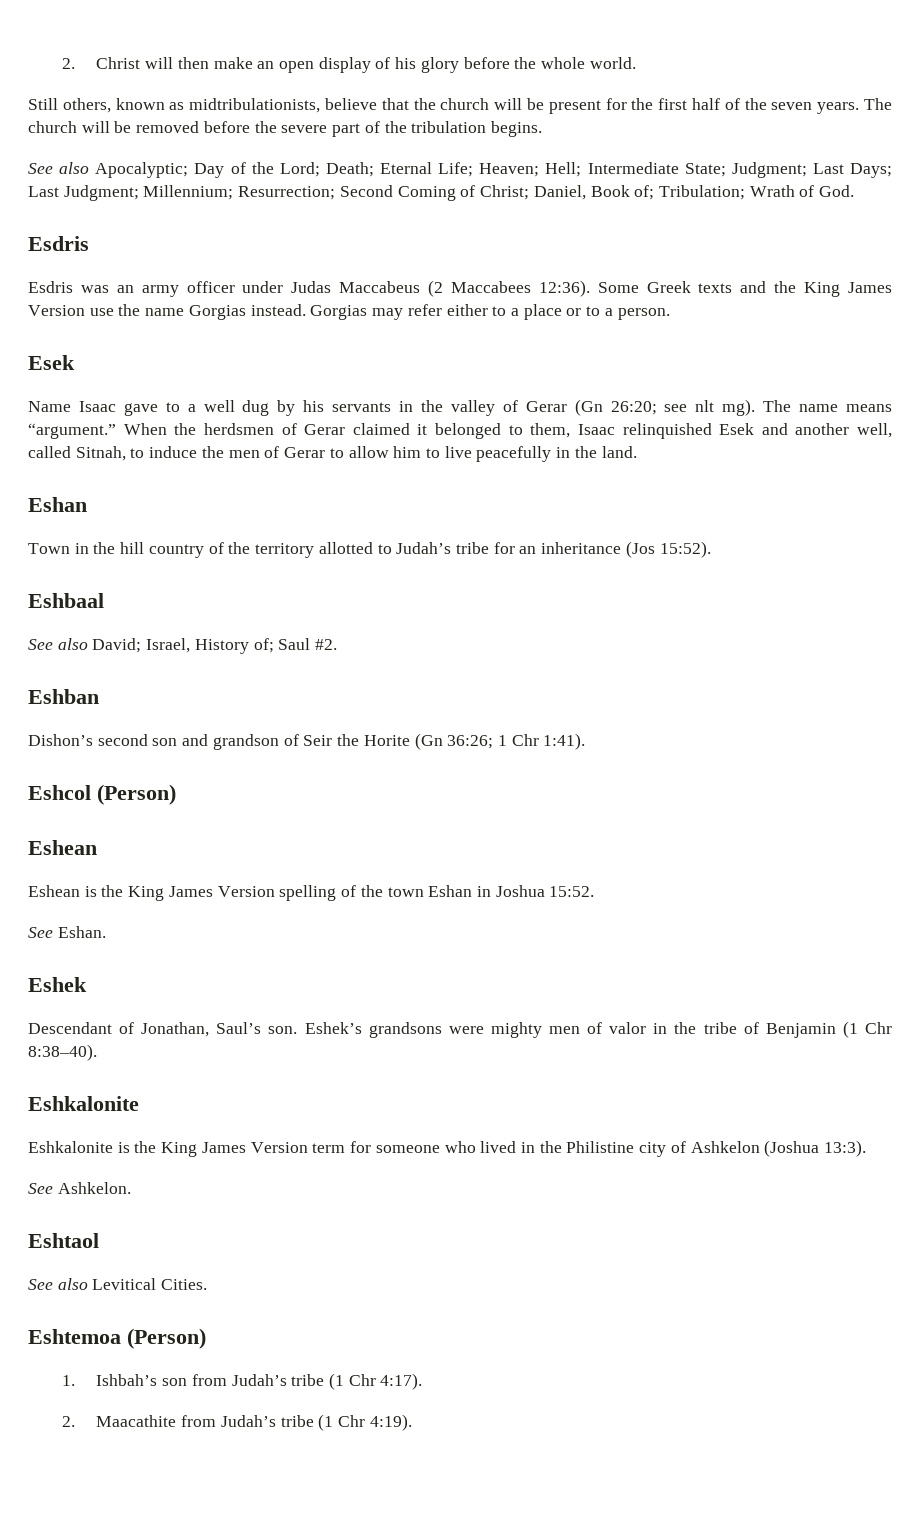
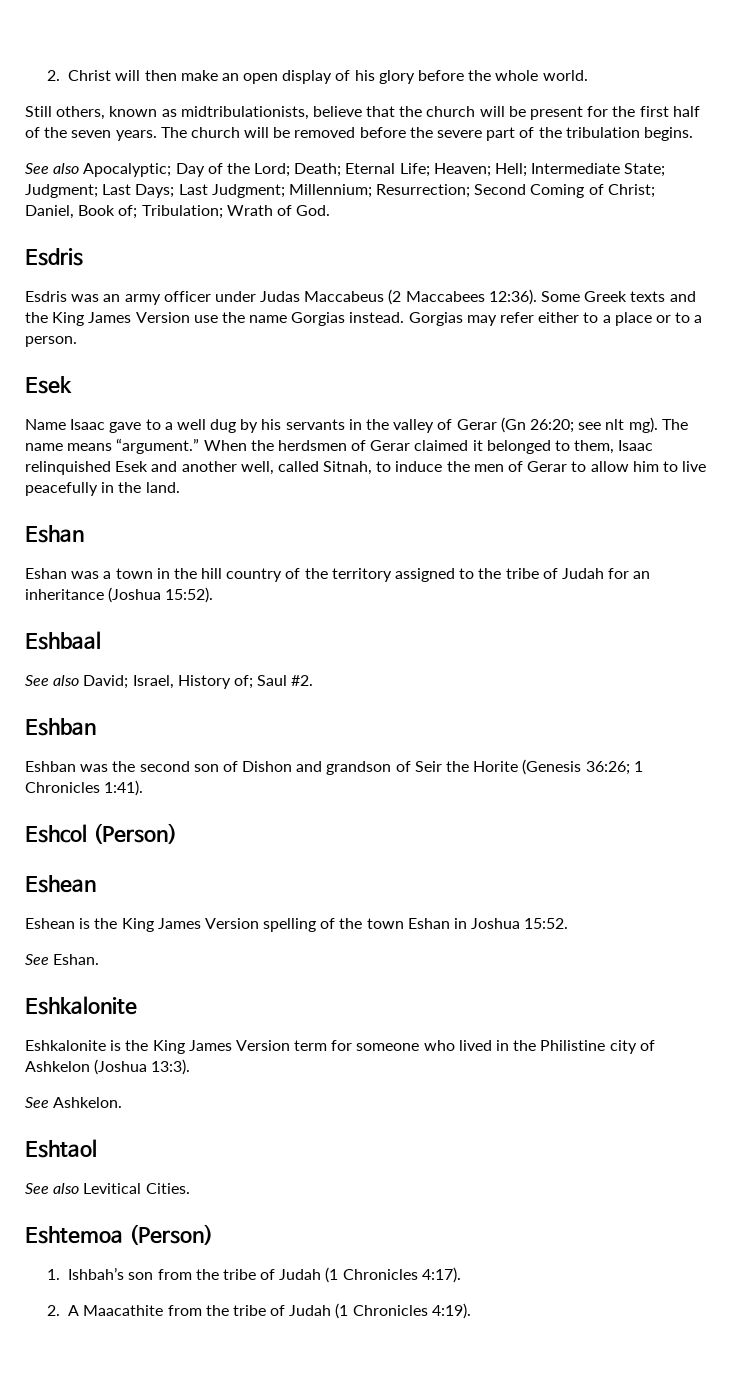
[28,543,70,554] Town -> [25,568,153,579] Eshan was a town
[318,542,489,554] allotted to Judah’s tribe -> [395,568,604,582] assigned to the tribe of Judah
[625,541,655,558] (Jos -> [108,587,162,603] (Joshua
[28,734,178,746] Dishon’s second son -> [25,761,293,772] Eshban was the second son of Dishon
[414,733,443,750] (Gn -> [522,759,582,775] (Genesis
[511,734,539,746] Chr -> [25,782,100,793] Chronicles
[28,977,87,992] [28,1021,892,1038] [28,1044,97,1061] // Eshek // Descendant of Jonathan, Saul’s son. Eshek’s grandsons were mighty men of valor in the tribe of Benjamin (1 Chr 8:38–40). -> (100, 959) none
[231,1373,376,1390] Judah’s tribe (1 Chr -> [195,1267,418,1283] the tribe of Judah (1 Chronicles
(76, 1421) none -> [68,1305,80,1316] A
[220,1414,366,1431] Judah’s tribe (1 Chr -> [205,1303,428,1319] the tribe of Judah (1 Chronicles

